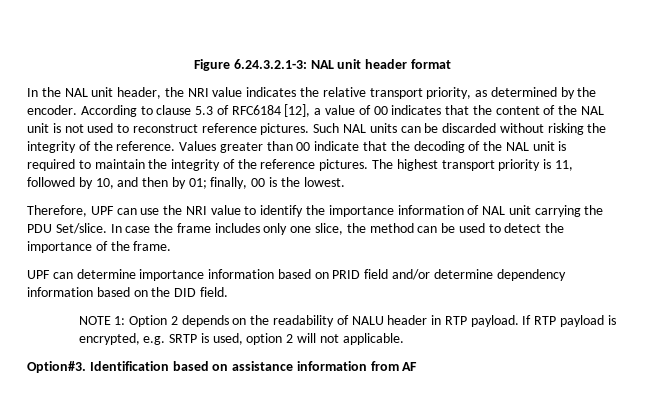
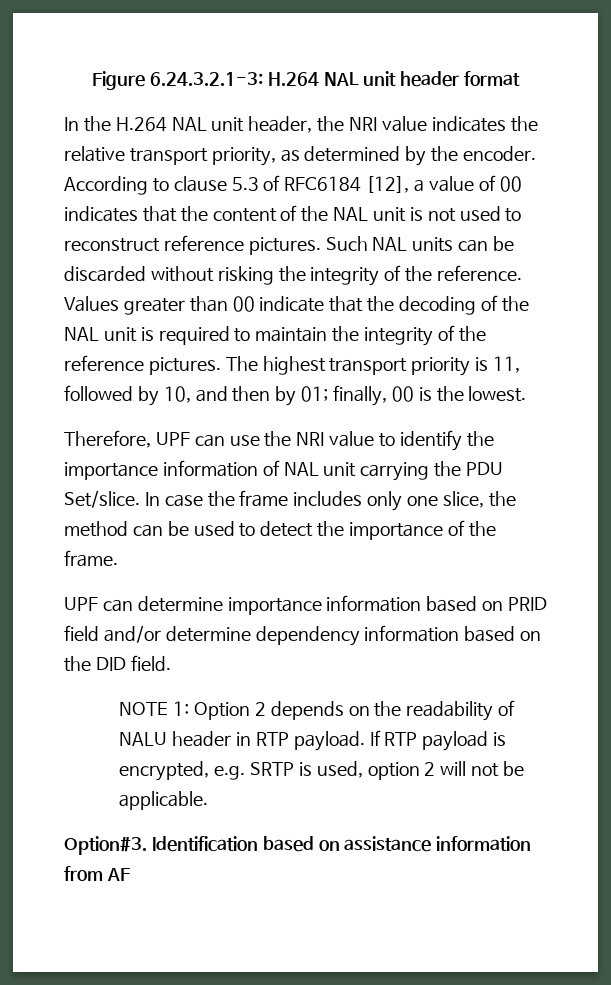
(307, 64) none -> [267,72,319,86] H.264
(61, 92) none -> [115,117,167,132] H.264
(339, 338) none -> [502,761,524,776] be

